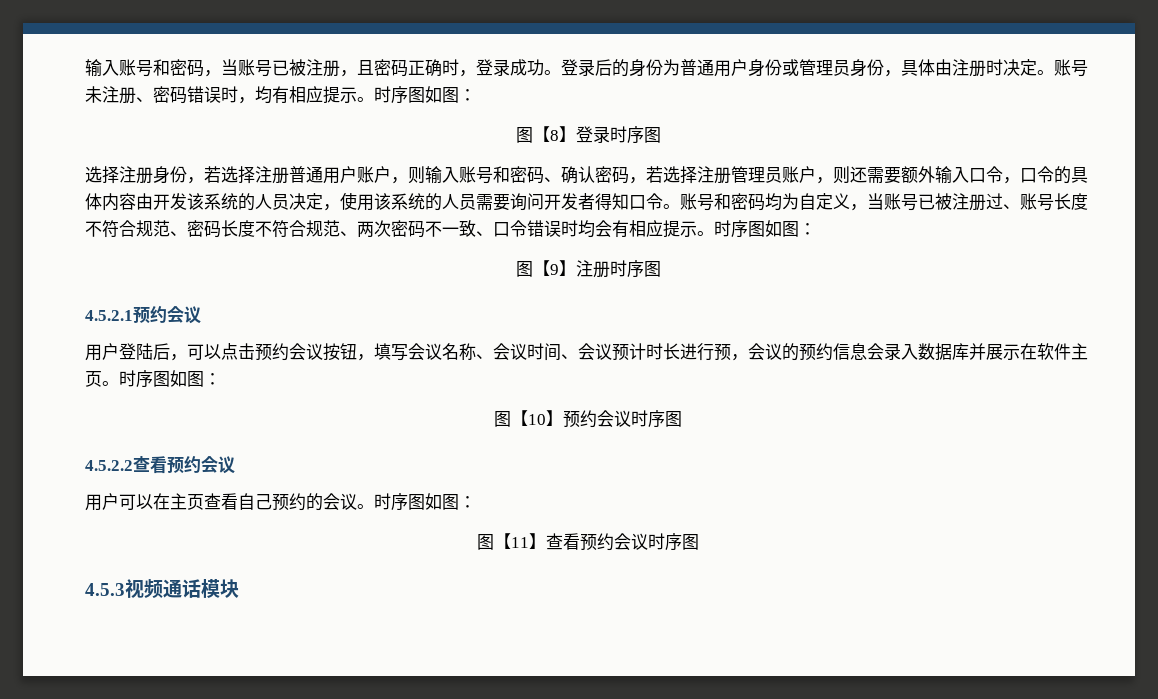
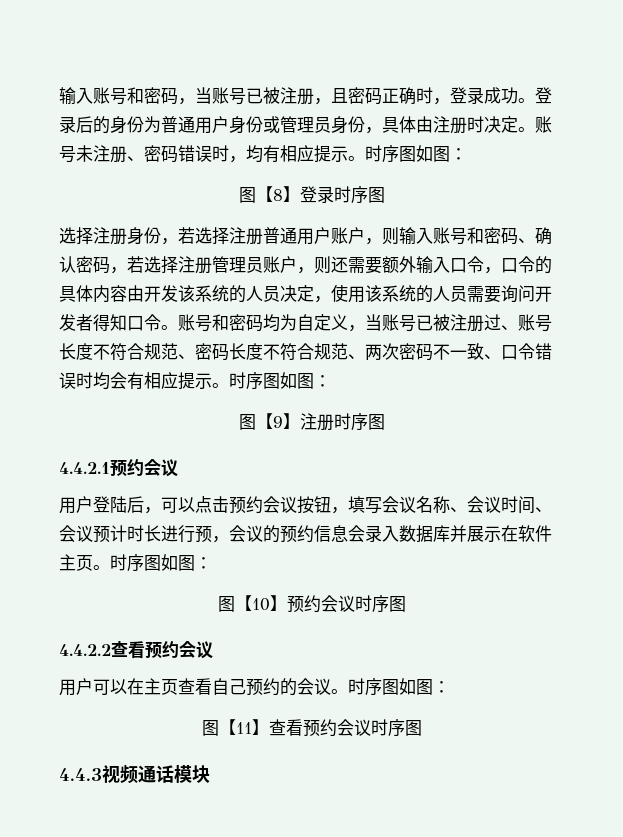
[85,310,133,321] 4.5.2.1 -> [59,462,110,474] 4.4.2.1
[85,460,133,471] 4.5.2.2 -> [59,644,111,656] 4.4.2.2
[85,583,125,596] 4.5.3 -> [59,768,102,781] 4.4.3

